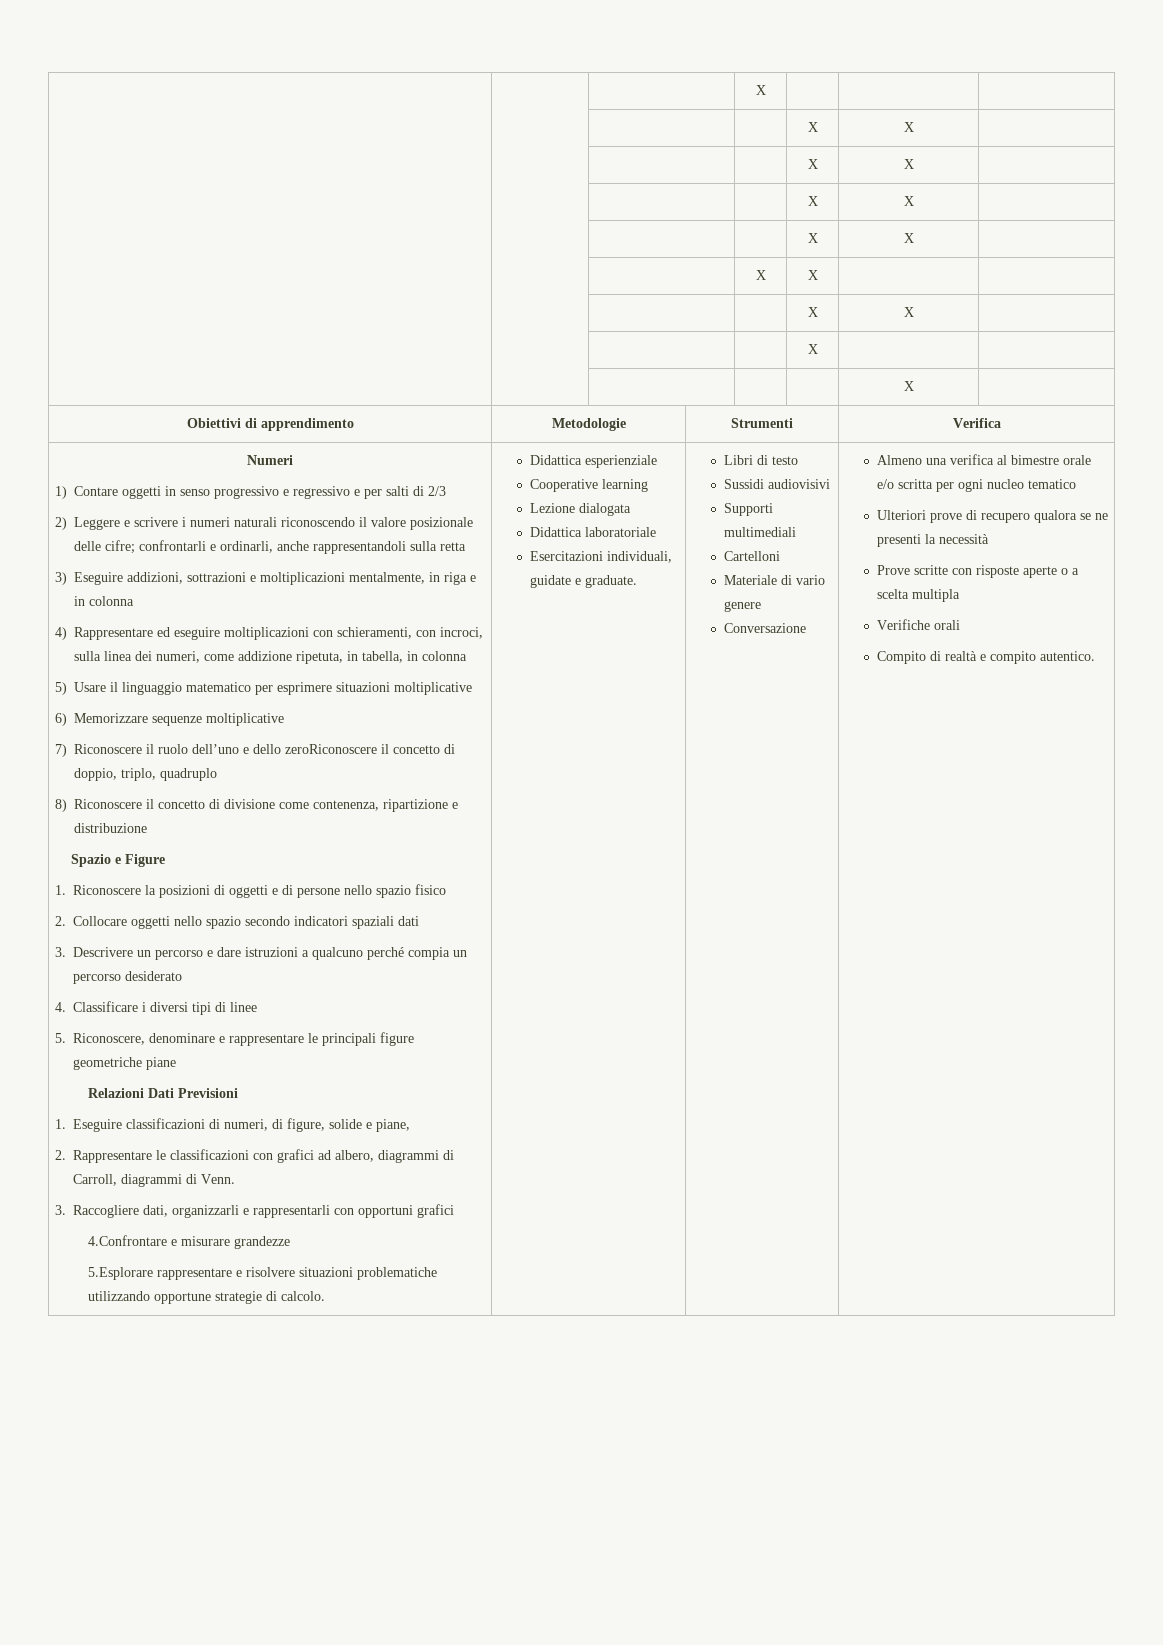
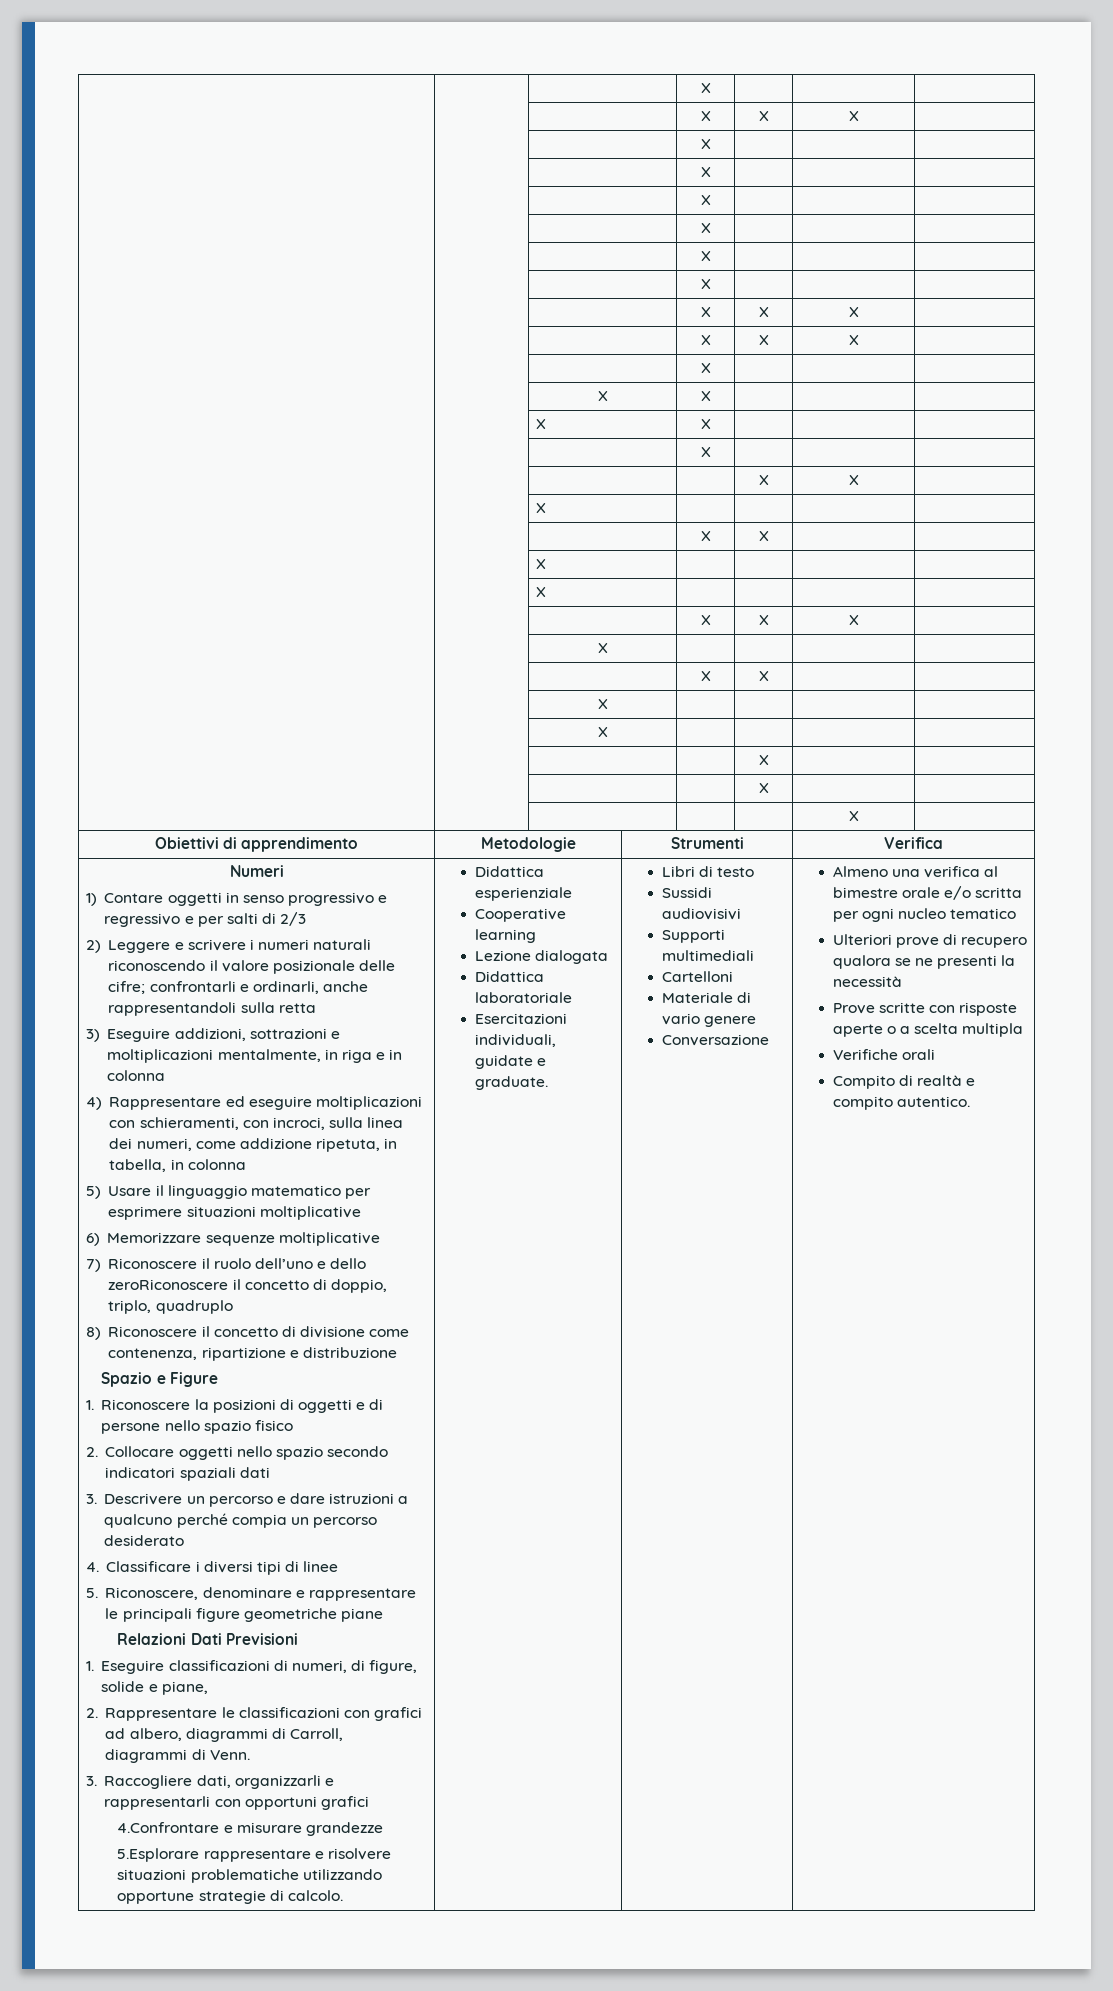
[755,85,766,95] [807,122,818,132] [903,122,914,132] [807,159,818,169] [903,159,914,169] [807,196,818,206] [903,196,914,206] [807,233,818,243] [903,233,914,243] [755,270,766,280] [807,270,818,280] [807,307,818,317] [903,307,914,317] | | | X | | | // | | | | X | X | // | | | | X | X | // | | | | X | X | // | | | | X | X | // | | | X | X | | // | | | | X | X -> [700,83,711,93] [700,111,711,121] [758,111,769,121] [848,111,859,121] [700,139,711,149] [700,167,711,177] [700,195,711,205] [700,223,711,233] [700,251,711,261] [700,279,711,289] [700,307,711,317] [758,307,769,317] [848,307,859,317] [700,335,711,345] [758,335,769,345] [848,335,859,345] [700,363,711,373] [597,391,608,401] [700,391,711,401] [535,419,546,429] [700,419,711,429] [700,447,711,457] [758,475,769,485] [848,475,859,485] [535,503,546,513] [700,531,711,541] [758,531,769,541] [535,559,546,569] [535,587,546,597] [700,615,711,625] [758,615,769,625] [848,615,859,625] [597,643,608,653] [700,671,711,681] [758,671,769,681] [597,699,608,709] [597,727,608,737] [758,755,769,765] | | | X | | | // | | | X | X | X | // | | | X | | | // | | | X | | | // | | | X | | | // | | | X | | | // | | | X | | | // | | | X | | | // | | | X | X | X | // | | | X | X | X | // | | | X | | | // | | X | X | | | // | | X | X | | | // | | | X | | | // | | | | X | X | // | | X | | | | // | | | X | X | | // | | X | | | | // | | X | | | | // | | | X | X | X | // | | X | | | | // | | | X | X | | // | | X | | | | // | | X | | | | // | | | | X |

